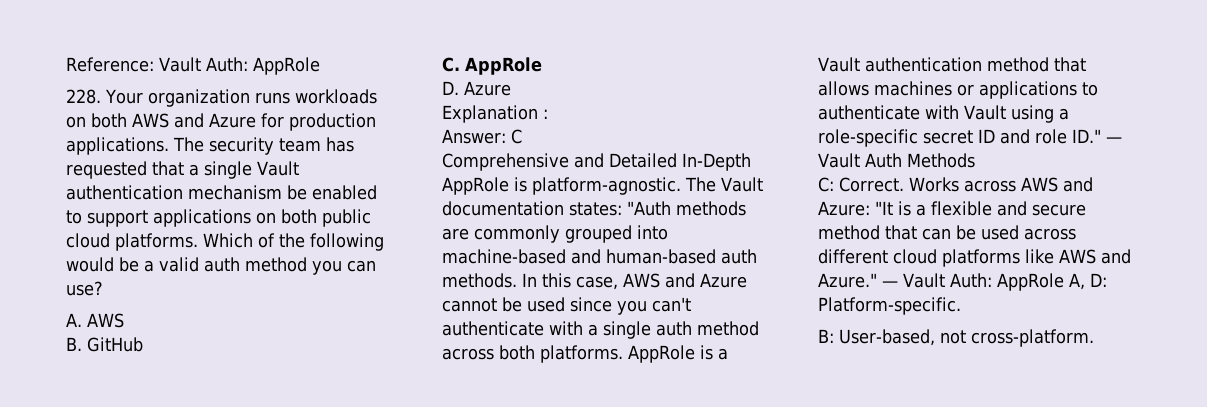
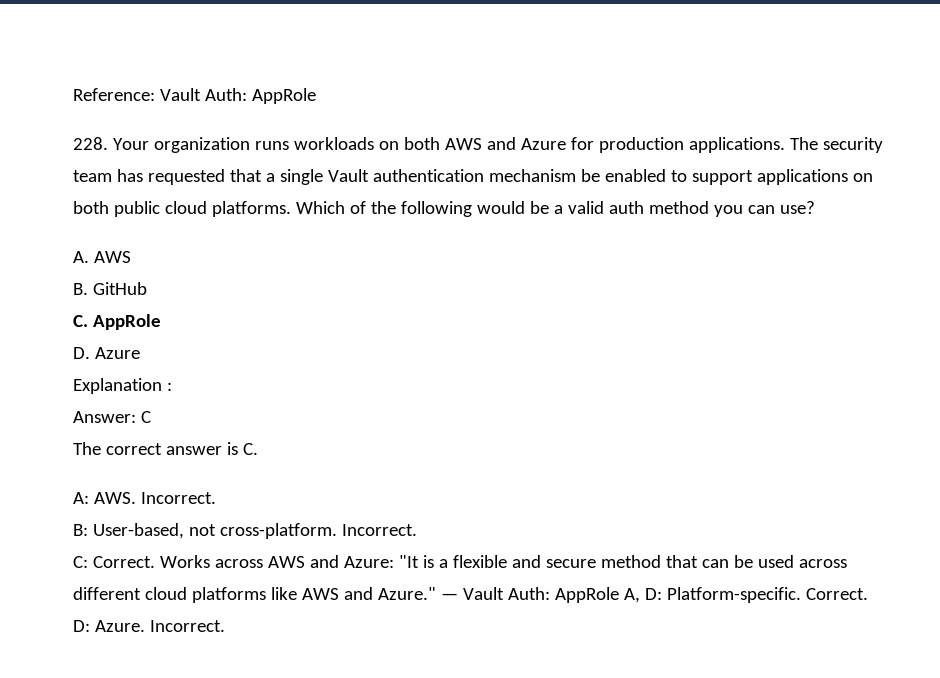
[442,153,751,171] [442,177,763,195] [442,201,746,216] [442,225,668,243] [442,249,757,264] [442,273,747,290] [442,297,691,315] [442,321,759,339] [442,345,728,363] [818,57,1086,72] [818,81,1098,99] [818,105,1069,123] [818,129,1122,147] [818,153,975,168] Comprehensive and Detailed In-Depth AppRole is platform-agnostic. The Vault documentation states: "Auth methods are commonly grouped into machine-based and human-based auth methods. In this case, AWS and Azure cannot be used since you can't authenticate with a single auth method across both platforms. AppRole is a Vault authentication method that allows machines or applications to authenticate with Vault using a role-specific secret ID and role ID." — Vault Auth Methods -> [73,442,258,455] [73,492,216,504] [73,523,417,539] The correct answer is C. // A: AWS. Incorrect. // B: User-based, not cross-platform. Incorrect.
[818,329,1094,347] // B: User-based, not cross-platform. -> [805,588,868,600] [73,620,225,632] Correct. // D: Azure. Incorrect.

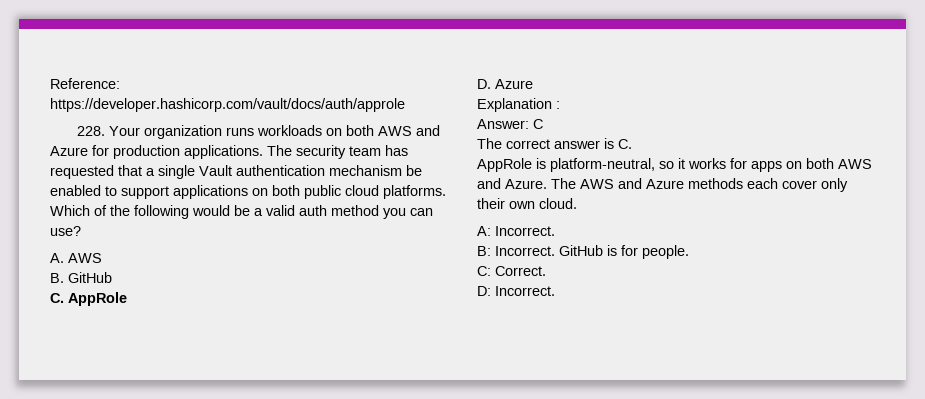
[159,88,316,104] Vault Auth: AppRole -> [50,98,405,112] https://developer.hashicorp.com/vault/docs/auth/approle
(258, 449) none -> [477,158,872,172] [477,178,848,192] [477,198,577,209] // AppRole is platform-neutral, so it works for apps on both AWS and Azure. The AWS and Azure methods each cover only their own cloud.
[93,492,136,504] AWS. -> (491, 231) none
[92,523,417,539] [73,555,847,568] [73,587,801,603] User-based, not cross-platform. Incorrect. // C: Correct. Works across AWS and Azure: "It is a flexible and secure method that can be used across different cloud platforms like AWS and Azure." — Vault Auth: AppRole A, D: Platform-specific. -> [495,245,689,259] [477,266,491,276] Incorrect. GitHub is for people. // C:
[94,620,145,632] Azure. -> (491, 291) none

